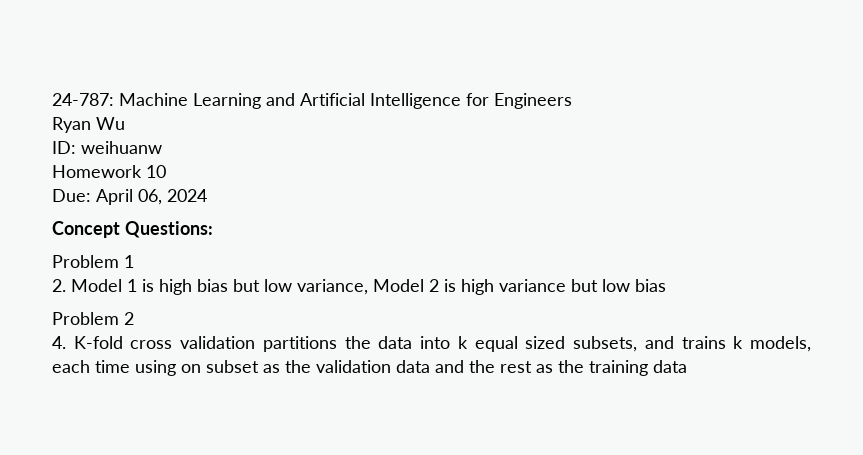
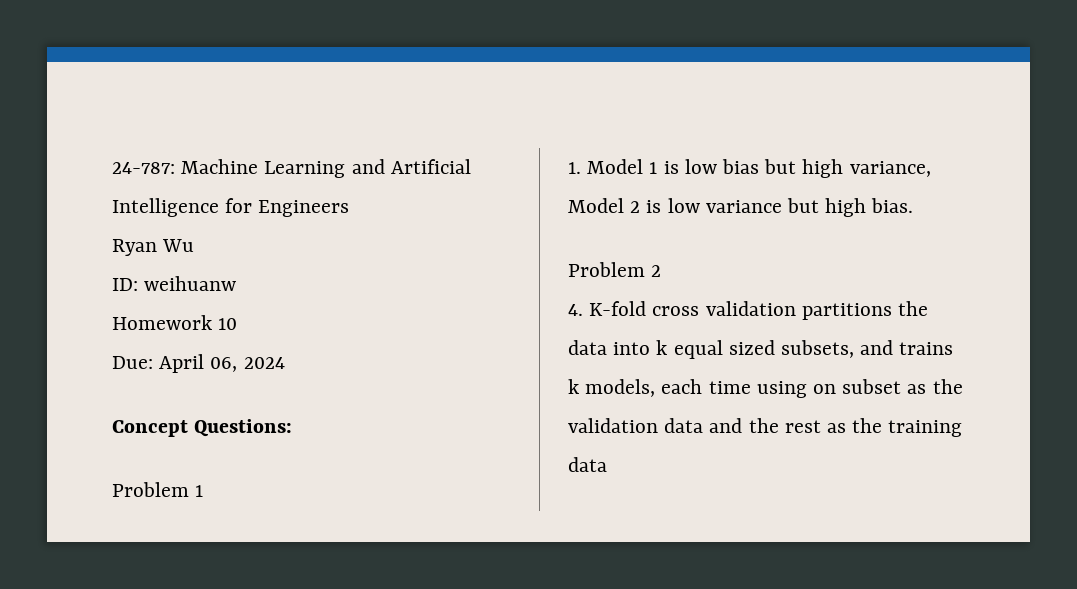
[52,279,66,292] 2. -> [568,162,581,174] 1.
[159,279,192,295] high -> [684,159,717,174] low
[264,279,292,292] low -> [802,159,844,178] high
[461,279,494,295] high -> [667,198,700,213] low
[602,279,666,292] low bias -> [825,198,914,217] high bias.

